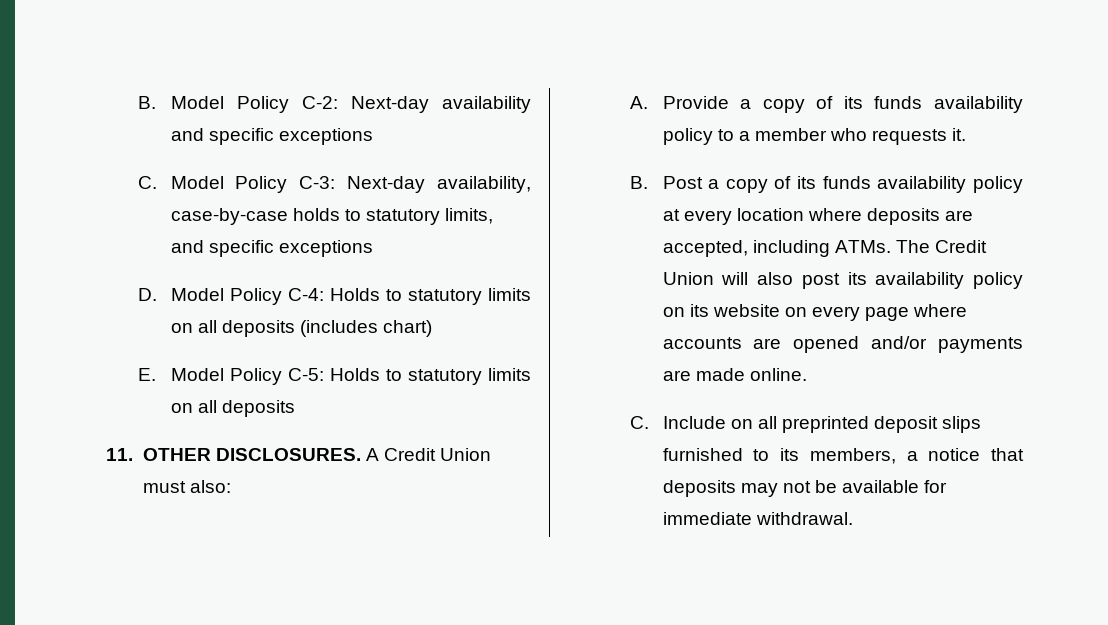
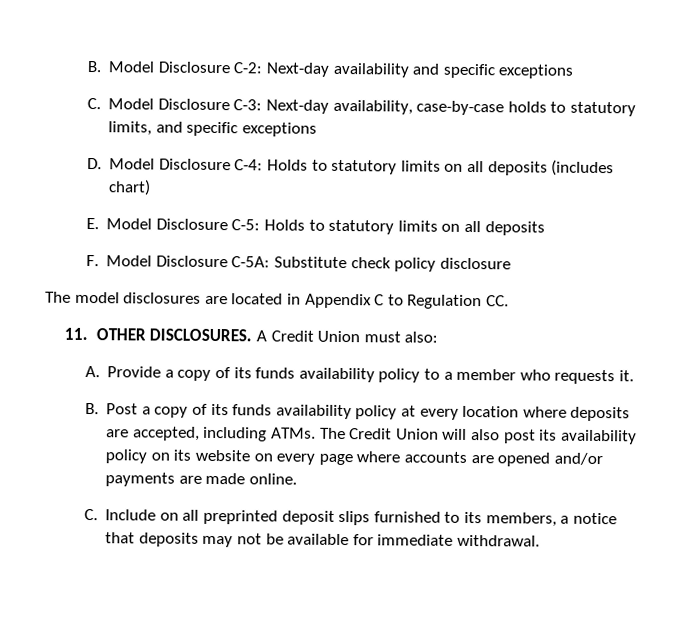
[236,96,289,113] Policy -> [157,61,231,74] Disclosure
[235,176,288,193] Policy -> [157,98,230,111] Disclosure
[229,288,282,305] Policy -> [158,158,231,171] Disclosure
[229,368,282,385] Policy -> [155,218,228,231] Disclosure
(295, 408) none -> [85,254,511,272] [45,291,509,310] // F. Model Disclosure C-5A: Substitute check policy disclosure // The model disclosures are located in Appendix C to Regulation CC.

